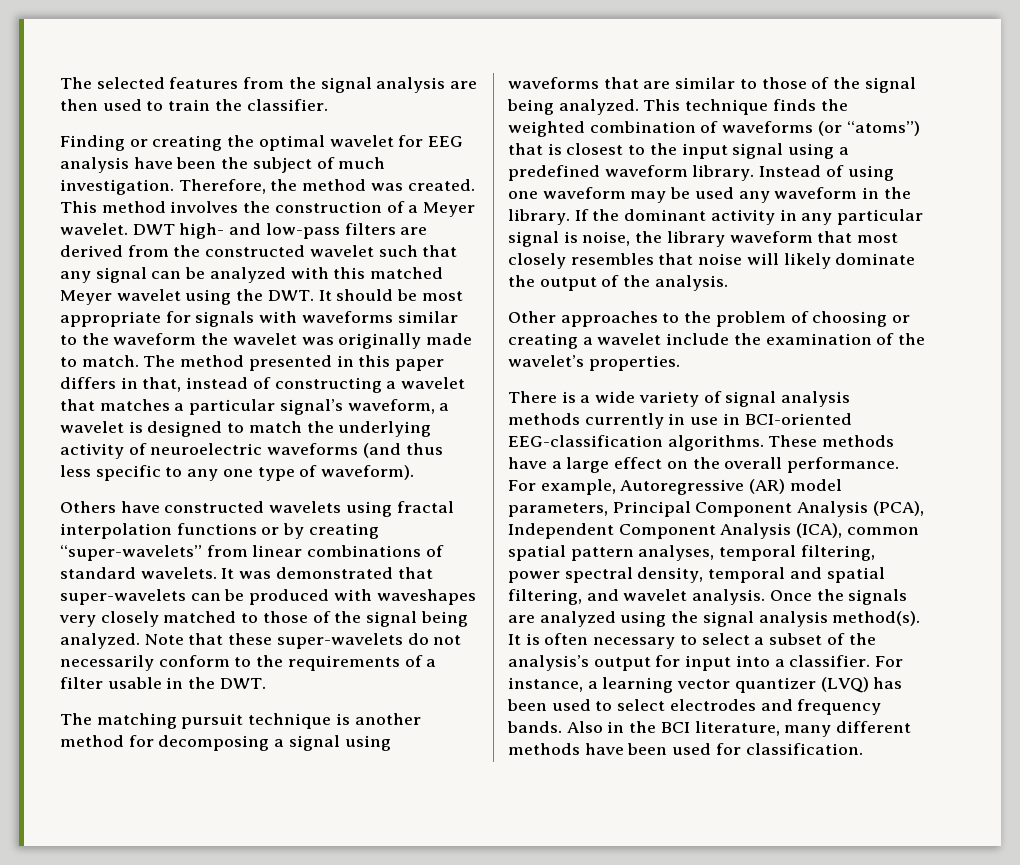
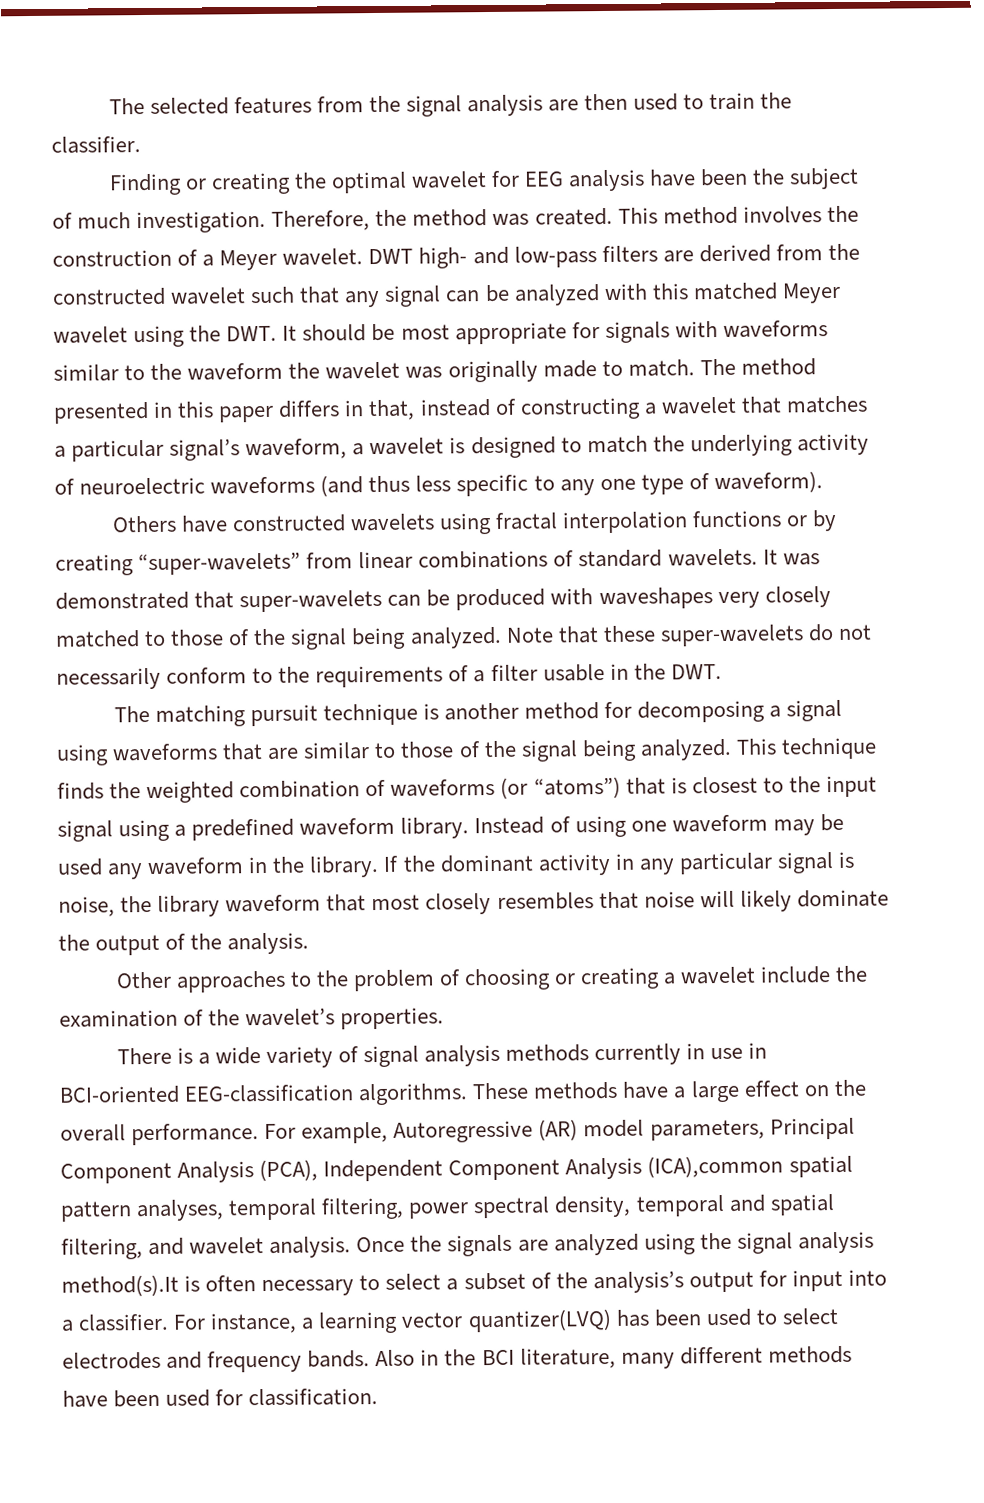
[796,523,919,538] (ICA), common -> [647,1155,784,1178] (ICA),common
[832,611,921,626] [508,634,521,645] method(s). It -> [61,1274,179,1297] method(s).It
[734,677,869,693] quantizer (LVQ) -> [467,1308,612,1333] quantizer(LVQ)

